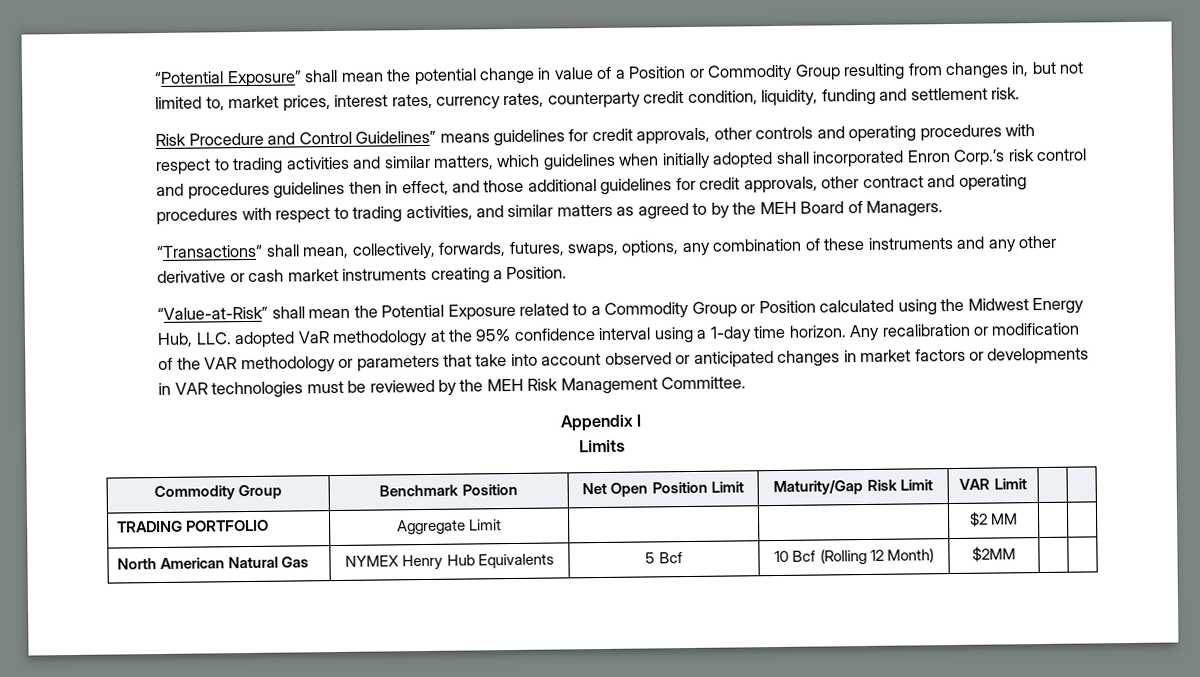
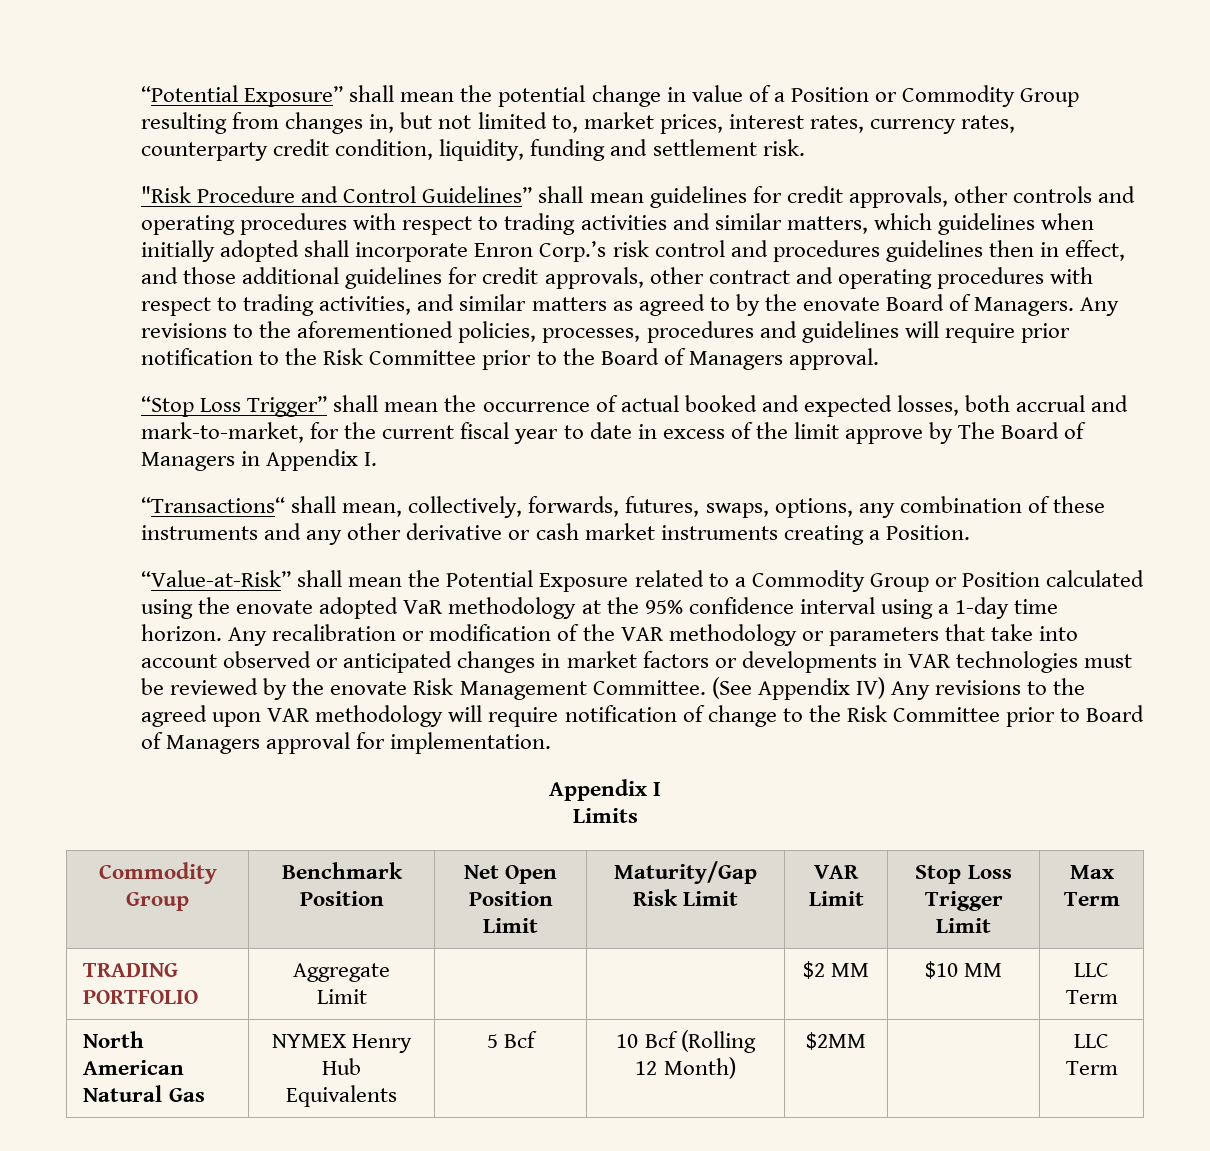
[155,133,187,147] Risk -> [141,186,192,203] "Risk
[439,133,490,143] means -> [538,186,644,203] shall mean
[812,150,905,168] incorporated -> [355,242,469,262] incorporate
[759,201,797,215] MEH -> [802,297,880,311] enovate
(944, 208) none -> [1080,297,1120,316] [141,321,1070,343] [141,348,879,370] [141,395,1129,417] [141,422,1087,444] [141,449,378,471] Any revisions to the aforementioned policies, processes, procedures and guidelines will require prior notification to the Risk Committee prior to the Board of Managers approval. // “Stop Loss Trigger” shall mean the occurrence of actual booked and expected losses, both accrual and mark-to-market, for the current fiscal year to date in excess of the limit approve by The Board of Managers in Appendix I.
[967,297,1085,315] [157,332,232,348] Midwest Energy Hub, LLC. -> [236,600,314,614] enovate
[486,378,524,392] MEH -> [330,681,408,695] enovate
(747, 383) none -> [711,677,1086,700] [141,705,1145,727] [141,732,552,754] (See Appendix IV) Any revisions to the agreed upon VAR methodology will require notification of change to the Risk Committee prior to Board of Managers approval for implementation.
(1027, 484) | -> [915,865,1012,884] [924,891,1003,911] [936,918,991,933] [1069,865,1114,879] [1063,892,1120,906] Stop Loss Trigger Limit | Max Term
(1019, 519) | -> [924,961,1003,979] [1074,963,1109,977] [1065,990,1118,1004] $10 MM | LLC Term
(1016, 554) none -> [1074,1034,1109,1048] [1065,1061,1118,1075] LLC Term

